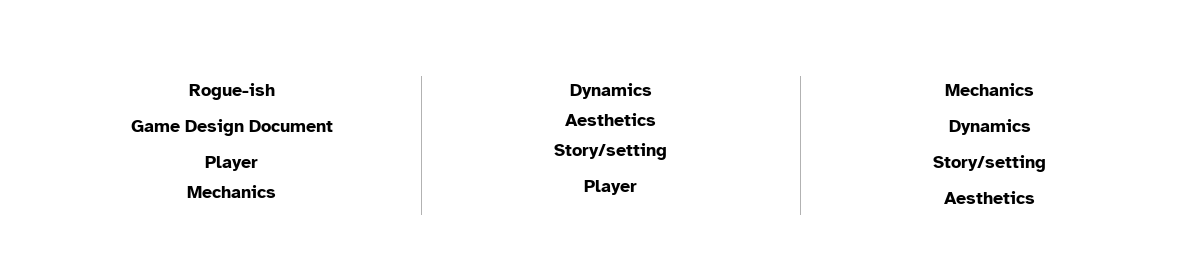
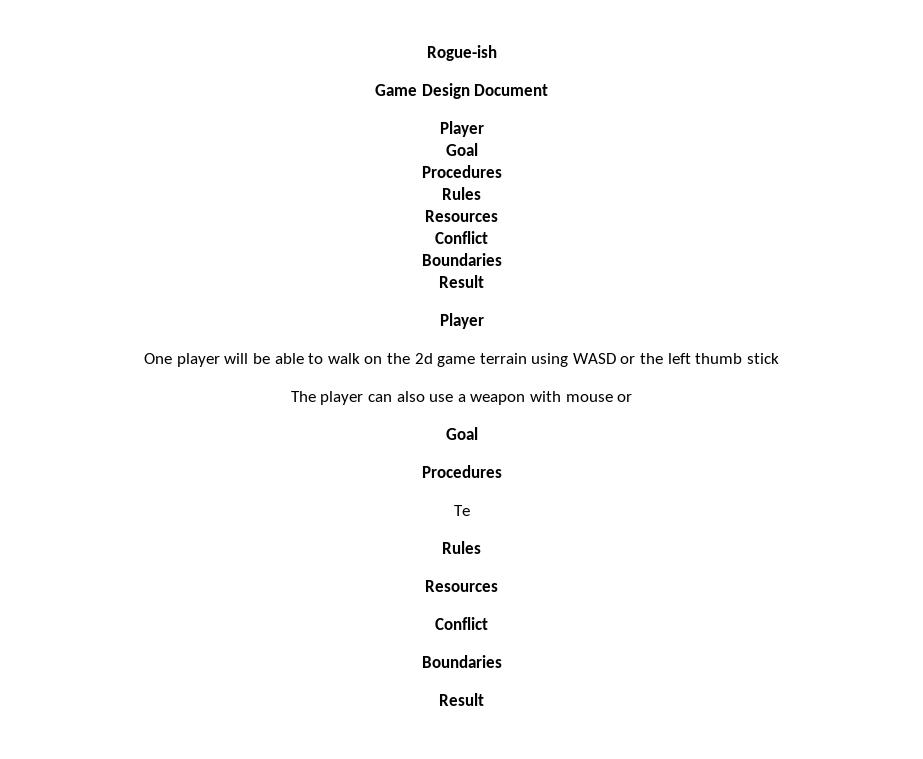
[187,185,276,198] [569,83,652,99] [565,113,656,126] [554,143,667,160] [584,180,637,195] [945,83,1034,96] [948,119,1031,135] [933,155,1046,172] [944,191,1035,204] Mechanics // Dynamics // Aesthetics // Story/setting // Player // Mechanics // Dynamics // Story/setting // Aesthetics -> [445,143,478,156] [421,165,502,178] [442,187,481,200] [425,210,498,222] [435,231,488,244] [421,253,502,266] [439,275,484,288] [439,313,484,329] [144,353,779,367] [290,391,633,405] [445,427,478,440] [421,465,502,478] [453,505,470,516] [442,541,481,554] [425,580,498,592] [435,617,488,630] [421,655,502,668] [439,693,484,706] Goal // Procedures // Rules // Resources // Conflict // Boundaries // Result // Player // One player will be able to walk on the 2d game terrain using WASD or the left thumb stick // The player can also use a weapon with mouse or // Goal // Procedures // Te // Rules // Resources // Conflict // Boundaries // Result

